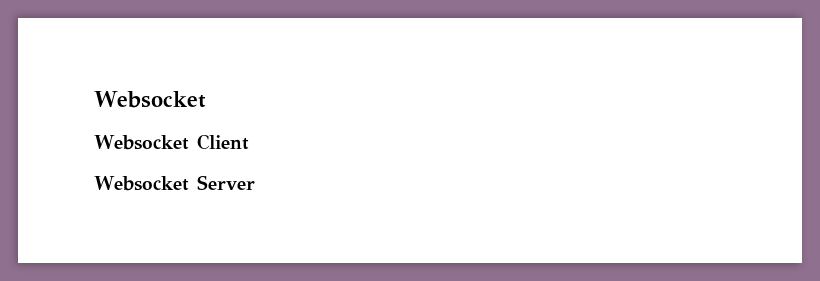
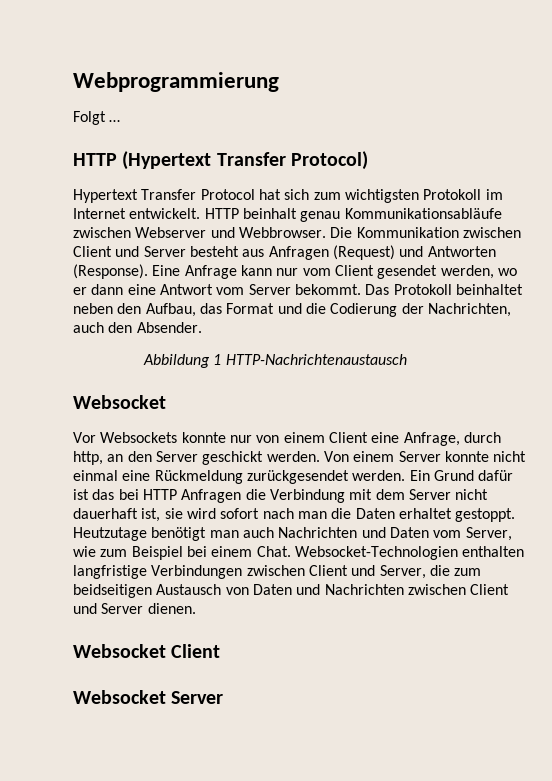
[94,91,206,108] Websocket -> [73,72,279,92] [73,111,121,125] [73,151,369,170] [73,189,503,203] [73,208,502,222] [73,227,521,238] [73,245,496,260] [73,264,517,279] [73,284,523,295] [73,303,511,317] [73,322,202,333] [142,354,407,368] [73,395,166,409] [73,432,501,446] [73,451,527,465] [73,470,514,484] [73,489,489,503] [73,508,516,522] [73,527,512,541] [73,546,525,560] [73,565,482,579] [73,584,510,598] [73,603,196,614] Webprogrammierung // Folgt … // HTTP (Hypertext Transfer Protocol) // Hypertext Transfer Protocol hat sich zum wichtigsten Protokoll im Internet entwickelt. HTTP beinhalt genau Kommunikationsabläufe zwischen Webserver und Webbrowser. Die Kommunikation zwischen Client und Server besteht aus Anfragen (Request) und Antworten (Response). Eine Anfrage kann nur vom Client gesendet werden, wo er dann eine Antwort vom Server bekommt. Das Protokoll beinhaltet neben den Aufbau, das Format und die Codierung der Nachrichten, auch den Absender. // Abbildung 1 HTTP-Nachrichtenaustausch // Websocket // Vor Websockets konnte nur von einem Client eine Anfrage, durch http, an den Server geschickt werden. Von einem Server konnte nicht einmal eine Rückmeldung zurückgesendet werden. Ein Grund dafür ist das bei HTTP Anfragen die Verbindung mit dem Server nicht dauerhaft ist, sie wird sofort nach man die Daten erhaltet gestoppt. Heutzutage benötigt man auch Nachrichten und Daten vom Server, wie zum Beispiel bei einem Chat. Websocket-Technologien enthalten langfristige Verbindungen zwischen Client und Server, die zum beidseitigen Austausch von Daten und Nachrichten zwischen Client und Server dienen.

